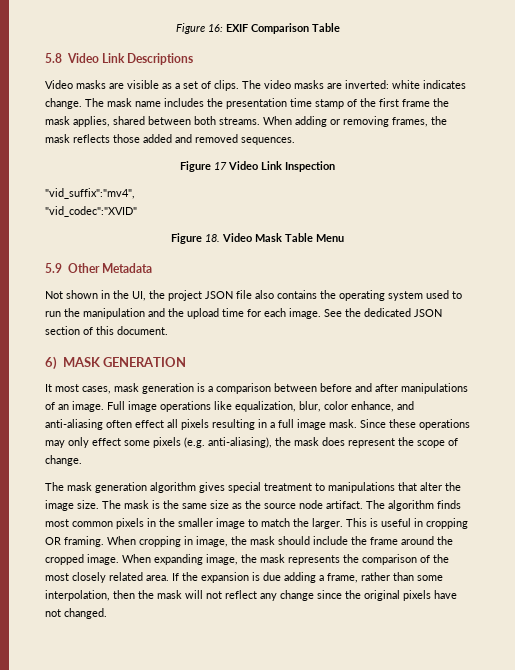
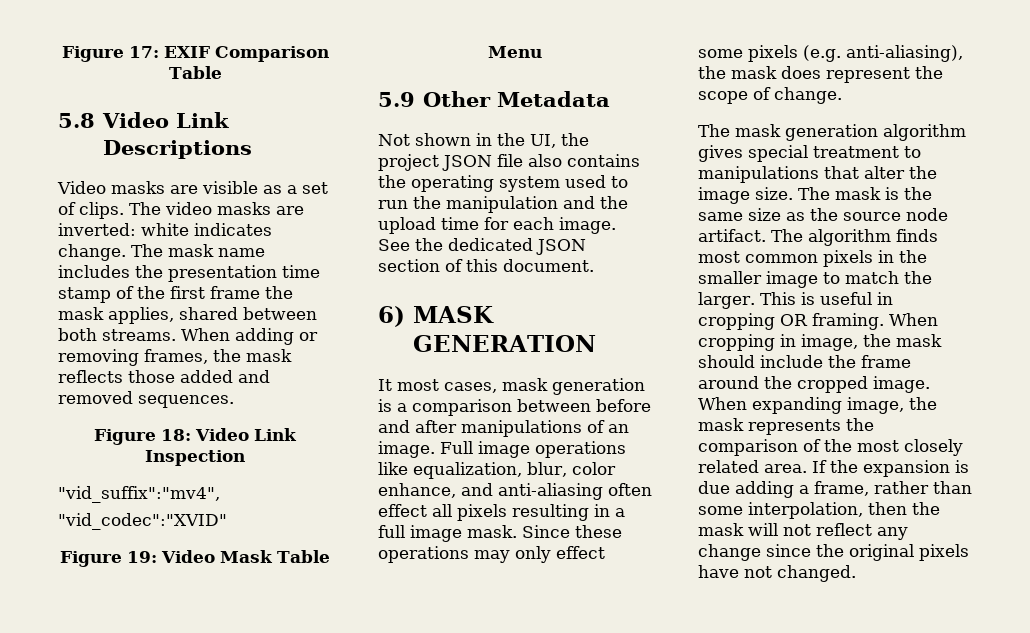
[175,23,223,34] Figure 16: -> [61,46,159,62] Figure 17:
[214,162,227,170] 17 -> [161,429,191,441] 18:
[205,234,220,242] 18. -> [127,551,158,563] 19:

